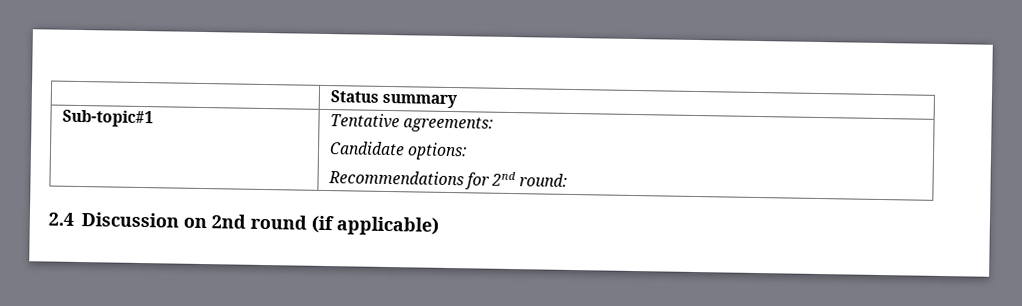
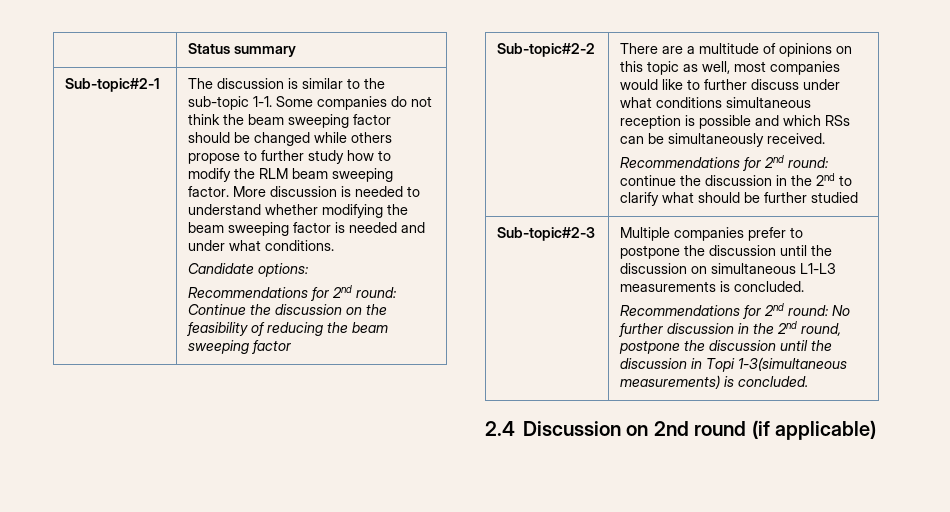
[62,109,155,128] [330,113,494,133] Sub-topic#1 | Tentative agreements: -> [65,78,161,92] [188,78,386,89] [188,96,433,110] [188,114,392,128] [188,132,393,146] [188,150,392,164] [188,168,394,182] [188,186,421,197] [188,204,409,218] [188,222,426,236] [188,240,335,251] Sub-topic#2-1 | The discussion is similar to the sub-topic 1-1. Some companies do not think the beam sweeping factor should be changed while others propose to further study how to modify the RLM beam sweeping factor. More discussion is needed to understand whether modifying the beam sweeping factor is needed and under what conditions.
(567, 180) none -> [188,304,388,315] [187,322,389,336] [188,340,292,354] [497,43,596,57] [620,43,853,57] [620,61,841,75] [620,79,841,90] [620,97,812,108] [620,115,851,129] [620,133,826,147] [620,155,829,171] [620,173,853,186] [620,192,859,206] [497,227,596,241] [620,227,804,241] [620,245,833,259] [620,263,837,274] [620,281,805,292] [620,303,851,319] [619,321,842,337] [619,340,833,354] [620,357,848,372] [620,375,809,389] Continue the discussion on the feasibility of reducing the beam sweeping factor // Sub-topic#2-2 | There are a multitude of opinions on this topic as well, most companies would like to further discuss under what conditions simultaneous reception is possible and which RSs can be simultaneously received. // Recommendations for 2nd round: continue the discussion in the 2nd to clarify what should be further studied // Sub-topic#2-3 | Multiple companies prefer to postpone the discussion until the discussion on simultaneous L1-L3 measurements is concluded. // Recommendations for 2nd round: No further discussion in the 2nd round, postpone the discussion until the discussion in Topi 1-3(simultaneous measurements) is concluded.

